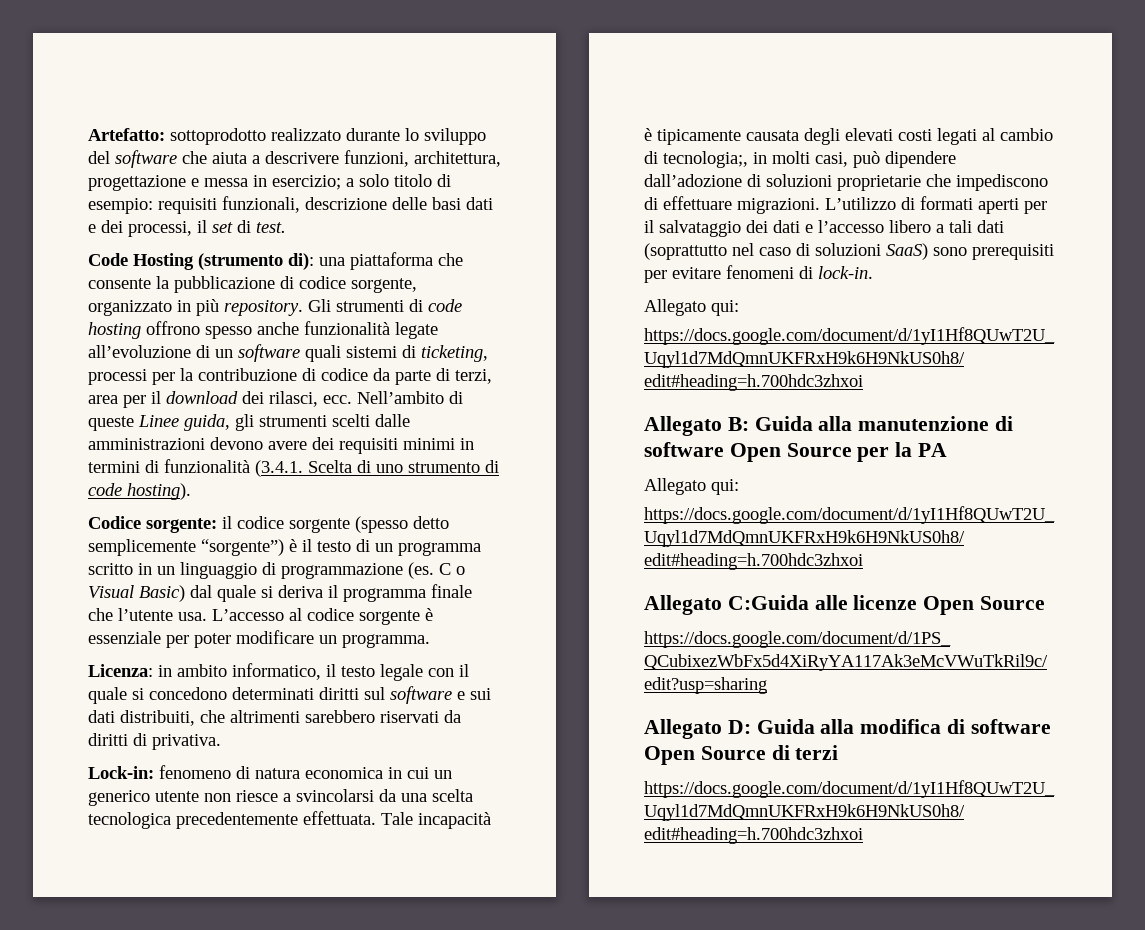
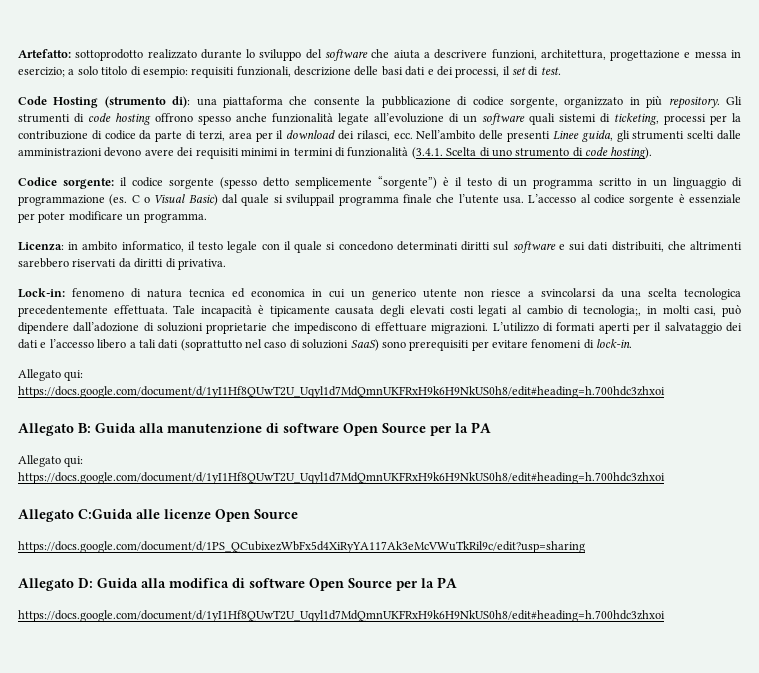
[449,391,463,404] [88,416,134,431] di queste -> [479,130,551,142] delle presenti
[278,585,338,598] deriva il -> [286,194,336,206] sviluppail
(300, 773) none -> [189,288,245,298] tecnica ed
[771,745,839,760] di terzi -> [396,577,457,591] per la PA

